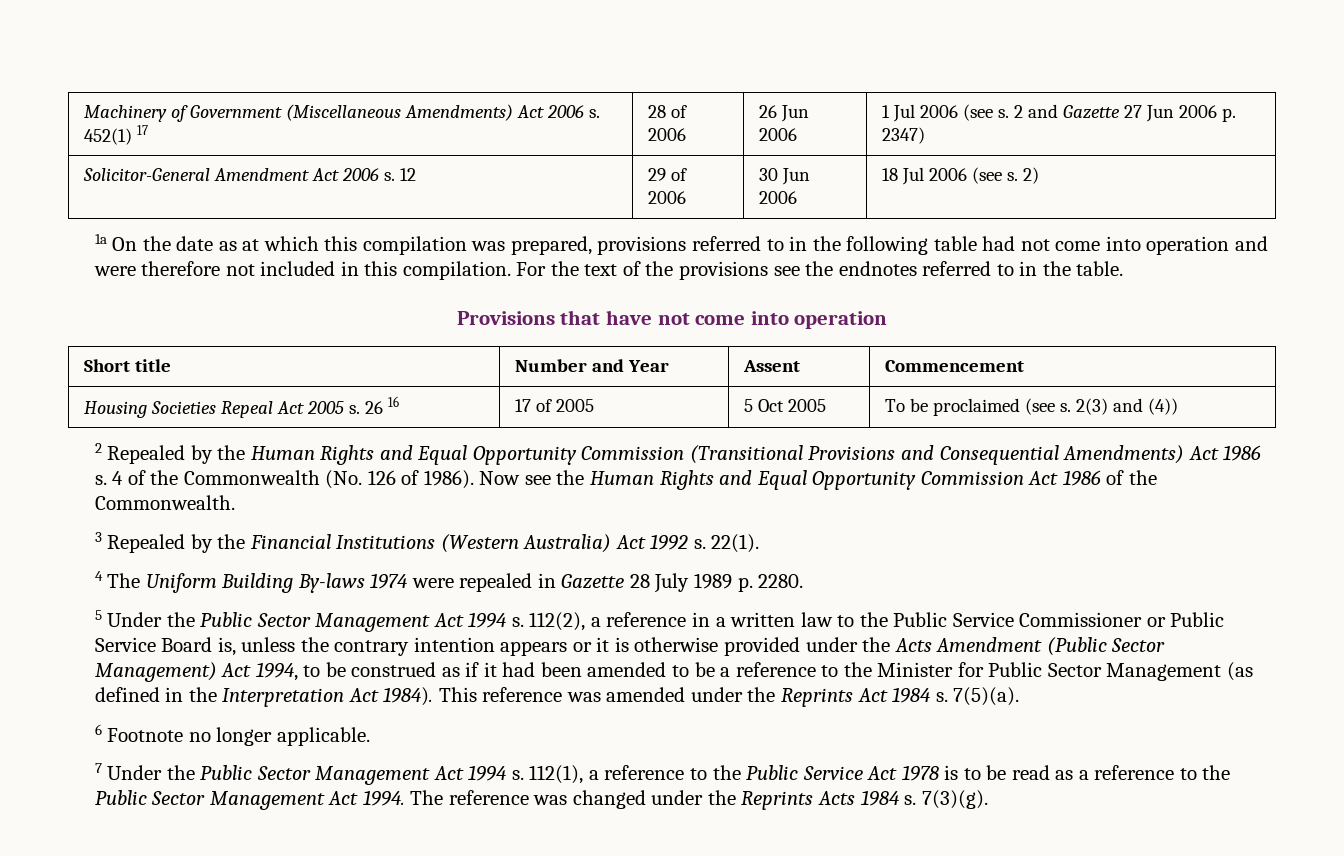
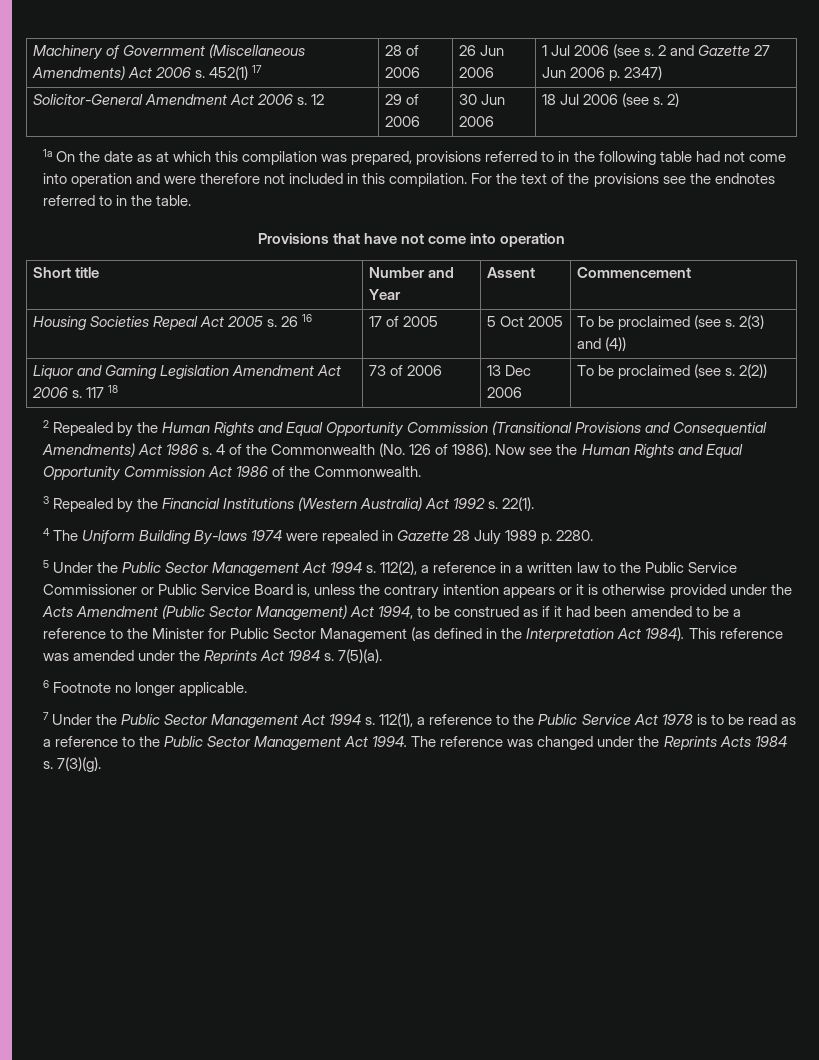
(1178, 406) none -> [32,365,341,379] [31,385,118,398] [368,365,442,376] [486,365,531,376] [486,387,522,398] [576,364,767,379] // Liquor and Gaming Legislation Amendment Act 2006 s. 117 18 | 73 of 2006 | 13 Dec 2006 | To be proclaimed (see s. 2(2))

